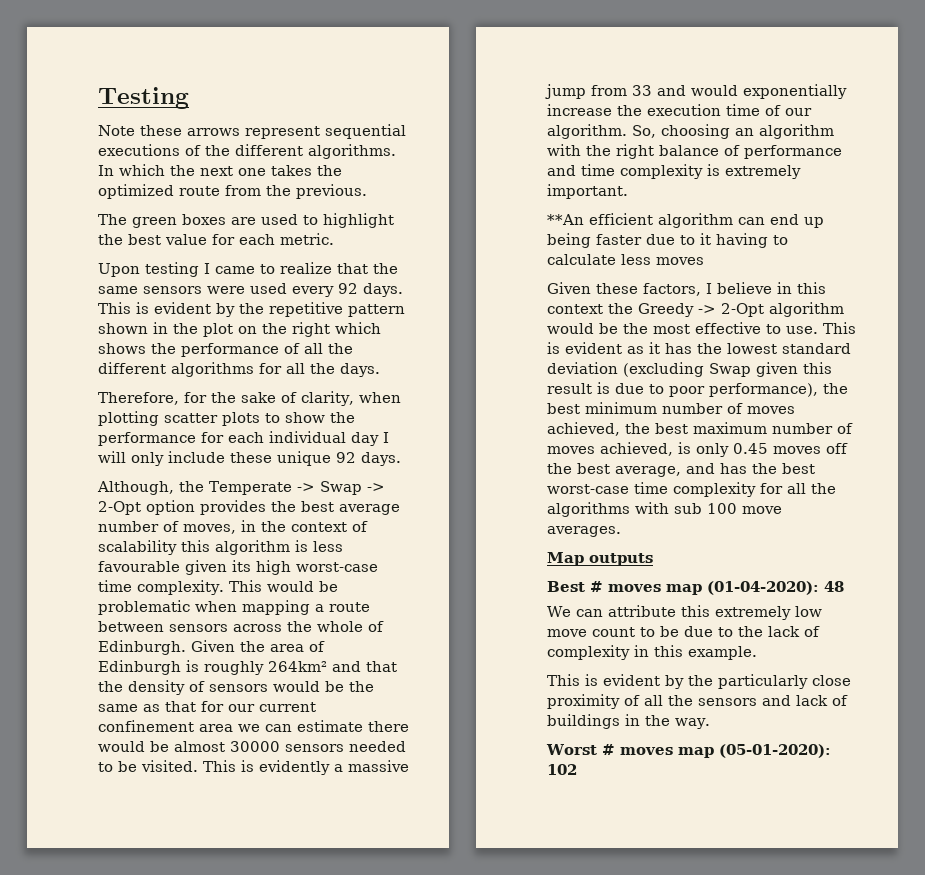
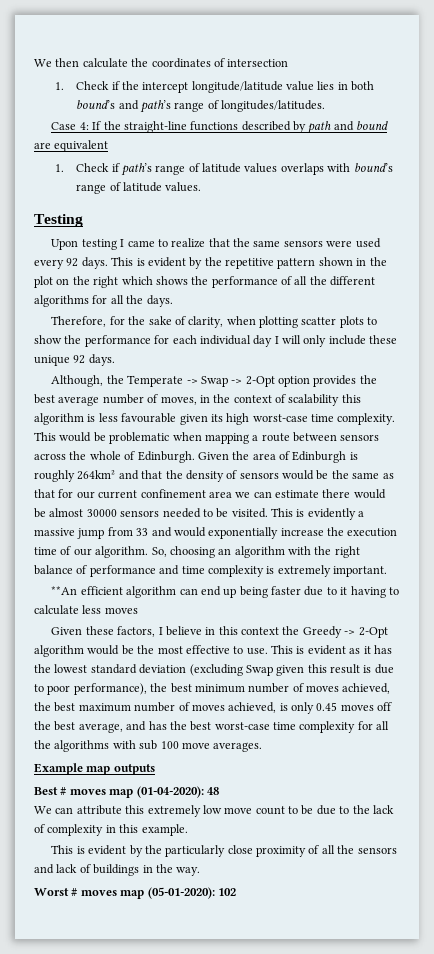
[98,87,189,109] [98,124,406,139] [98,144,396,159] [98,164,342,176] [98,184,367,199] [98,213,394,228] [98,233,334,245] Testing // Note these arrows represent sequential executions of the different algorithms. In which the next one takes the optimized route from the previous. // The green boxes are used to highlight the best value for each metric. -> [34,58,289,68] [55,81,375,93] [76,100,326,113] [51,121,389,134] [34,140,109,152] [55,163,393,176] [76,182,202,194] [34,214,83,227] We then calculate the coordinates of intersection // 1. Check if the intercept longitude/latitude value lies in both bound’s and path’s range of longitudes/latitudes. // Case 4: If the straight-line functions described by path and bound are equivalent // 1. Check if path’s range of latitude values overlaps with bound’s range of latitude values. // Testing
[547,552,584,566] Map -> [34,763,111,775] Example map

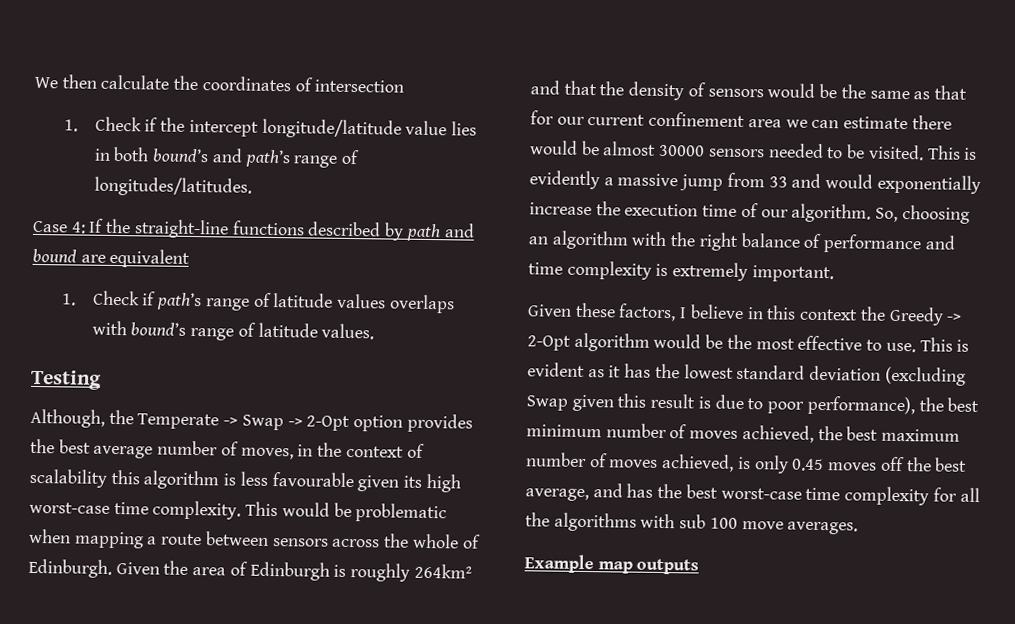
[51,238,381,250] [34,257,387,269] [34,276,376,288] [34,295,173,307] [51,316,378,328] [34,335,398,347] [34,354,115,366] // Upon testing I came to realize that the same sensors were used every 92 days. This is evident by the repetitive pattern shown in the plot on the right which shows the performance of all the different algorithms for all the days. // Therefore, for the sake of clarity, when plotting scatter plots to show the performance for each individual day I will only include these unique 92 days. -> (102, 379) none
[51,586,399,598] [34,605,138,615] // **An efficient algorithm can end up being faster due to it having to calculate less moves -> (834, 274) none
[34,786,219,798] [34,805,394,817] [34,824,188,836] [51,845,397,857] [34,864,201,876] [34,887,236,899] // Best # moves map (01-04-2020): 48 // We can attribute this extremely low move count to be due to the lack of complexity in this example. // This is evident by the particularly close proximity of all the sensors and lack of buildings in the way. // Worst # moves map (05-01-2020): 102 -> (700, 566) none

